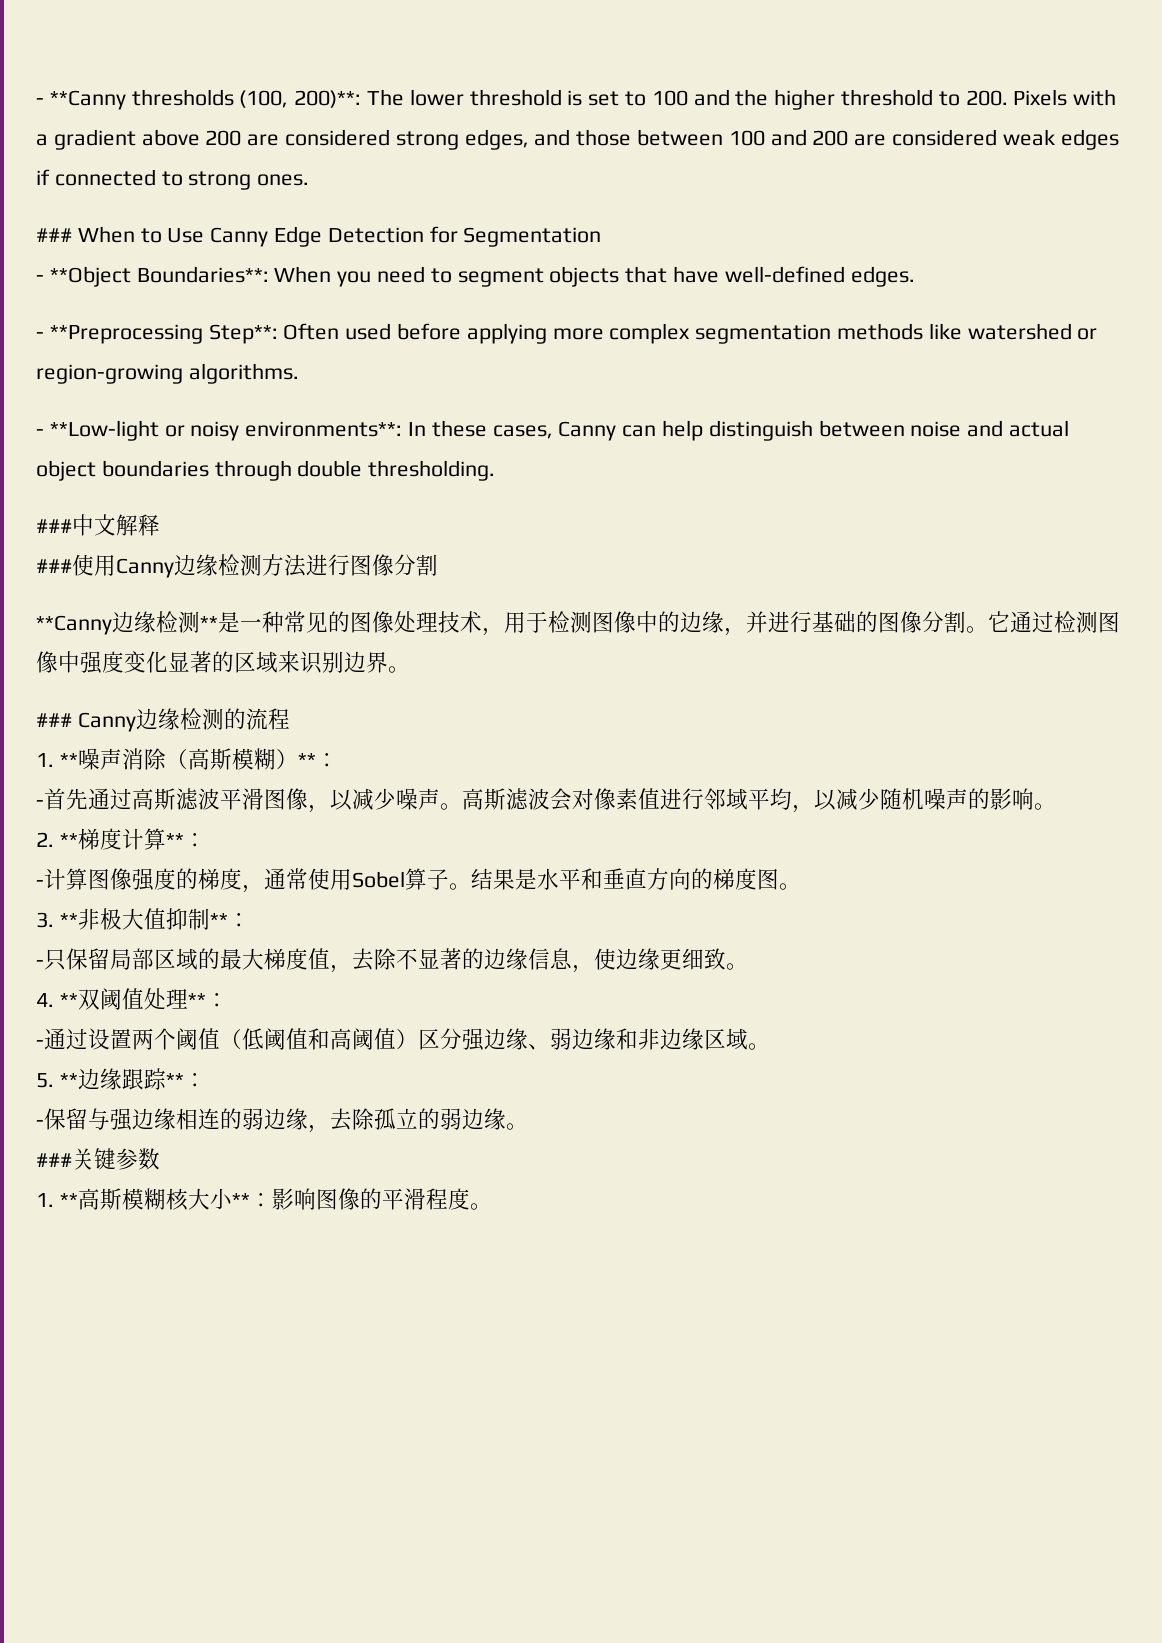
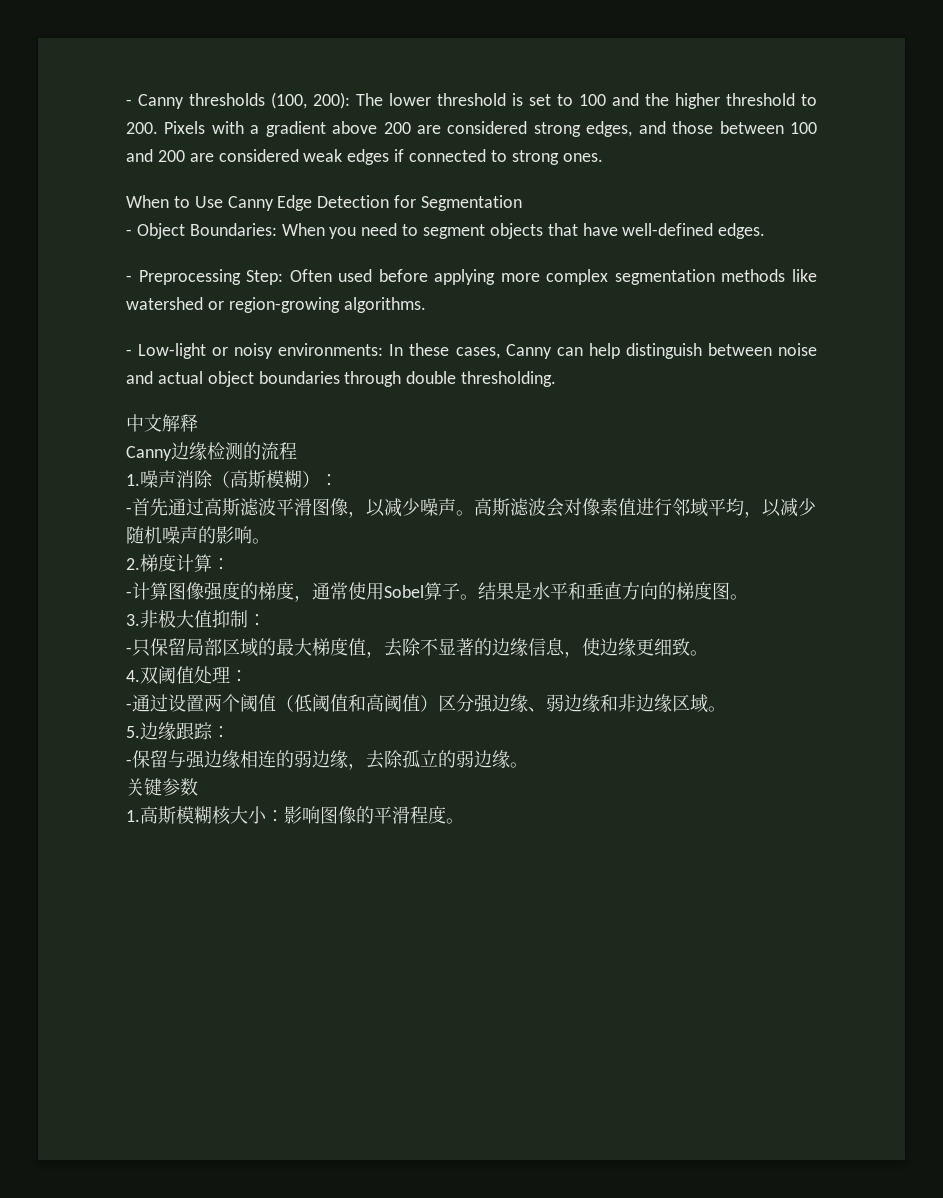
[36,90,126,110] - **Canny -> [126,94,184,109] - Canny
[294,90,362,108] 200)**: -> [313,92,350,109] 200):
[36,228,72,242] ### -> (603, 157) none
[49,266,269,287] **Object Boundaries**: -> [136,223,277,239] Object Boundaries:
[49,324,278,344] **Preprocessing Step**: -> [138,269,284,285] Preprocessing Step:
[49,420,159,441] **Low-light -> [138,343,207,359] Low-light
[245,421,403,437] environments**: -> [278,343,384,356] environments:
[36,519,72,533] ### -> (557, 379) none
[36,554,438,578] [36,611,1120,636] [36,651,410,674] [36,713,72,727] ###使用Canny边缘检测方法进行图像分割 // **Canny边缘检测**是一种常见的图像处理技术，用于检测图像中的边缘，并进行基础的图像分割。它通过检测图像中强度变化显著的区域来识别边界。 // ### -> (198, 423) none
[59,753,78,767] ** -> (140, 480) none
[297,753,316,767] ** -> (320, 479) none
[59,833,78,847] ** -> (140, 564) none
[165,833,184,847] ** -> (212, 563) none
[59,913,78,927] ** -> (140, 620) none
[209,913,228,927] ** -> (248, 619) none
[59,993,78,1007] ** -> (140, 676) none
[187,993,206,1007] ** -> (230, 674) none
[59,1073,78,1087] ** -> (140, 732) none
[165,1073,184,1087] ** -> (213, 731) none
[36,1153,72,1167] ### -> (528, 765) none
[59,1193,78,1207] ** -> (140, 816) none
[231,1193,250,1207] ** -> (267, 815) none

